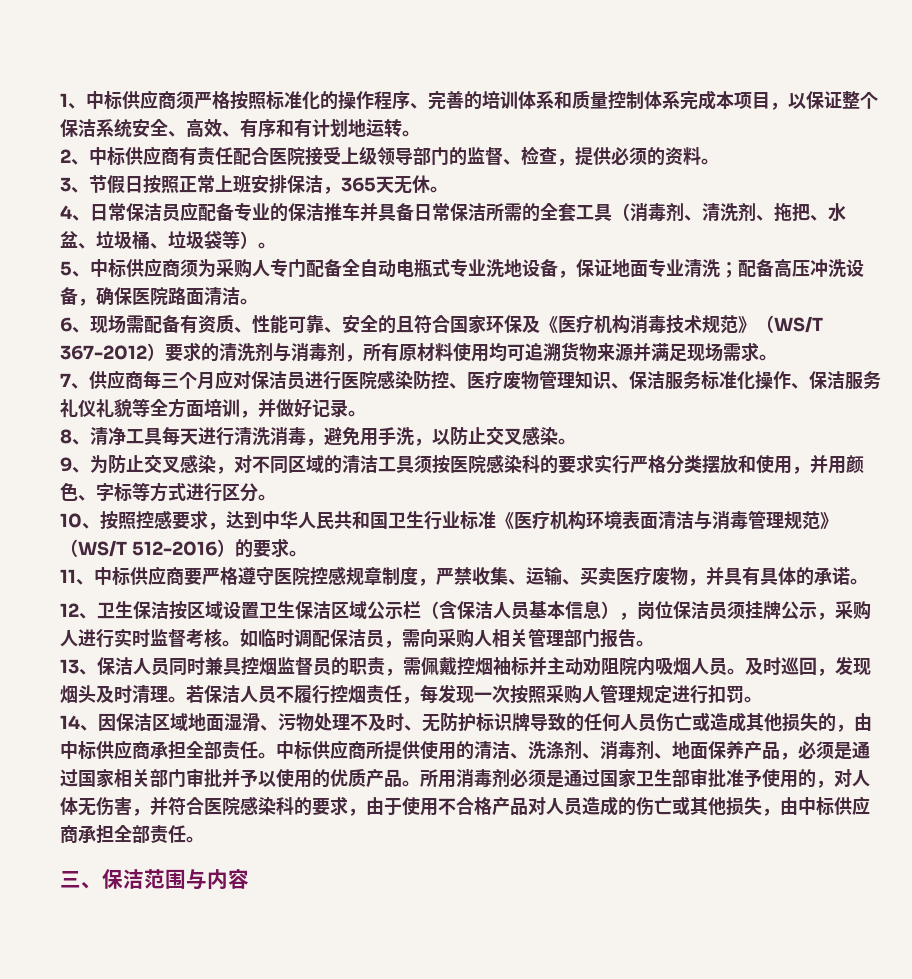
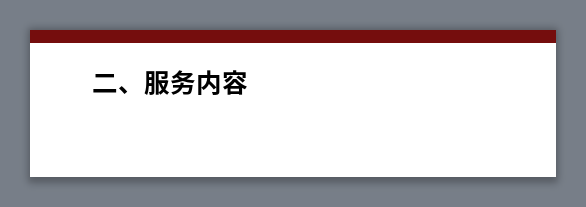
[60,90,878,110] [60,118,420,138] [60,146,719,166] [60,175,448,194] [60,202,846,222] [60,230,276,249] [60,258,864,278] [60,287,258,306] [60,314,823,334] [60,342,777,362] [60,370,881,390] [60,398,366,418] [60,426,576,446] [60,454,864,474] [60,482,276,502] [60,510,838,530] [60,538,307,558] [60,566,868,586] [60,600,871,620] [60,628,654,648] [60,656,871,676] [60,684,762,704] [60,712,872,732] [60,740,870,760] [60,768,870,788] [60,796,870,816] [60,824,204,844] [60,869,207,890] 1、中标供应商须严格按照标准化的操作程序、完善的培训体系和质量控制体系完成本项目，以保证整个保洁系统安全、高效、有序和有计划地运转。 // 2、中标供应商有责任配合医院接受上级领导部门的监督、检查，提供必须的资料。 // 3、节假日按照正常上班安排保洁，365天无休。 // 4、日常保洁员应配备专业的保洁推车并具备日常保洁所需的全套工具（消毒剂、清洗剂、拖把、水盆、垃圾桶、垃圾袋等）。 // 5、中标供应商须为采购人专门配备全自动电瓶式专业洗地设备，保证地面专业清洗；配备高压冲洗设备，确保医院路面清洁。 // 6、现场需配备有资质、性能可靠、安全的且符合国家环保及《医疗机构消毒技术规范》（WS/T 367-2012）要求的清洗剂与消毒剂，所有原材料使用均可追溯货物来源并满足现场需求。 // 7、供应商每三个月应对保洁员进行医院感染防控、医疗废物管理知识、保洁服务标准化操作、保洁服务礼仪礼貌等全方面培训，并做好记录。 // 8、清净工具每天进行清洗消毒，避免用手洗，以防止交叉感染。 // 9、为防止交叉感染，对不同区域的清洁工具须按医院感染科的要求实行严格分类摆放和使用，并用颜色、字标等方式进行区分。 // 10、按照控感要求，达到中华人民共和国卫生行业标准《医疗机构环境表面清洁与消毒管理规范》（WS/T 512-2016）的要求。 // 11、中标供应商要严格遵守医院控感规章制度，严禁收集、运输、买卖医疗废物，并具有具体的承诺。 // 12、卫生保洁按区域设置卫生保洁区域公示栏（含保洁人员基本信息），岗位保洁员须挂牌公示，采购人进行实时监督考核。如临时调配保洁员，需向采购人相关管理部门报告。 // 13、保洁人员同时兼具控烟监督员的职责，需佩戴控烟袖标并主动劝阻院内吸烟人员。及时巡回，发现烟头及时清理。若保洁人员不履行控烟责任，每发现一次按照采购人管理规定进行扣罚。 // 14、因保洁区域地面湿滑、污物处理不及时、无防护标识牌导致的任何人员伤亡或造成其他损失的，由中标供应商承担全部责任。中标供应商所提供使用的清洁、洗涤剂、消毒剂、地面保养产品，必须是通过国家相关部门审批并予以使用的优质产品。所用消毒剂必须是通过国家卫生部审批准予使用的，对人体无伤害，并符合医院感染科的要求，由于使用不合格产品对人员造成的伤亡或其他损失，由中标供应商承担全部责任。 // 三、保洁范围与 -> [92,70,196,95] 二、服务

